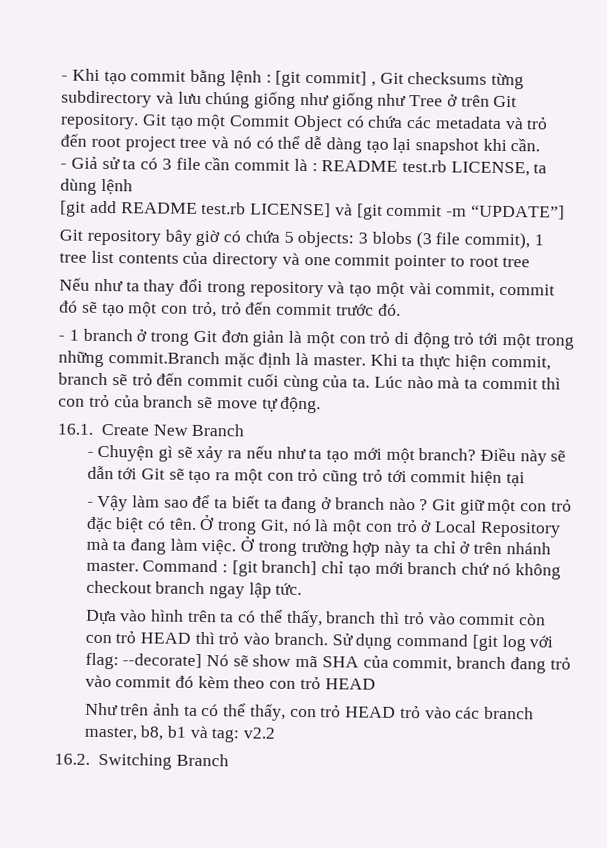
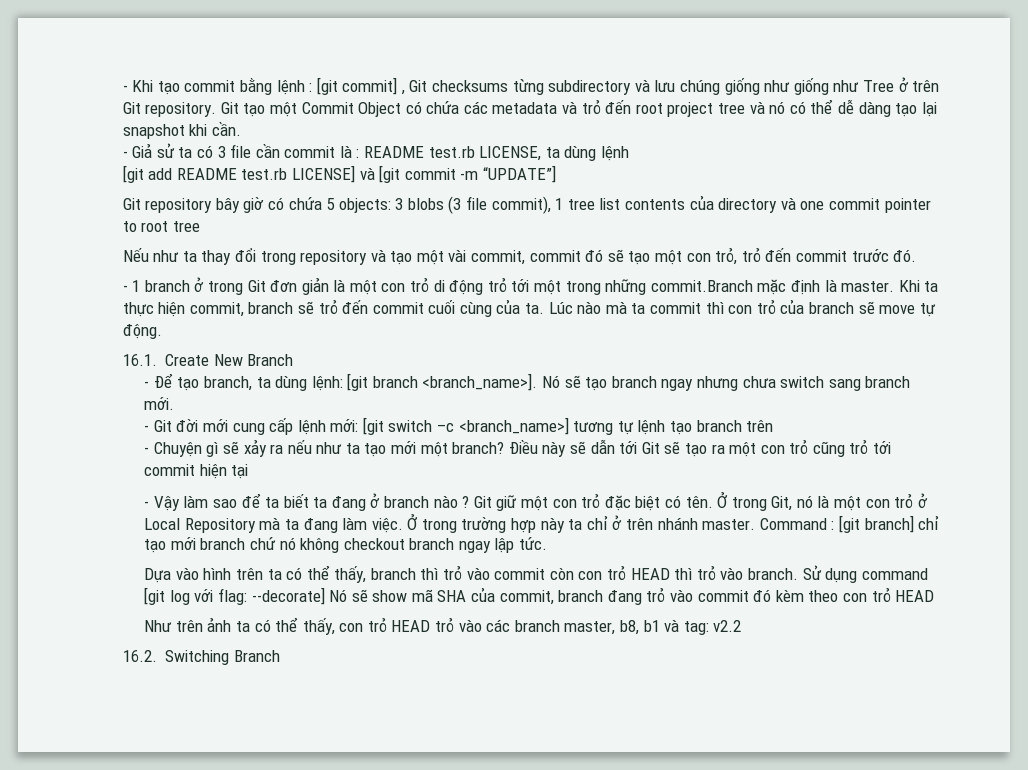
(245, 430) none -> [144,373,911,391] [144,397,175,410] [144,417,774,435] // - Để tạo branch, ta dùng lệnh: [git branch <branch_name>]. Nó sẽ tạo branch ngay nhưng chưa switch sang branch mới. // - Git đời mới cung cấp lệnh mới: [git switch –c <branch_name>] tương tự lệnh tạo branch trên

